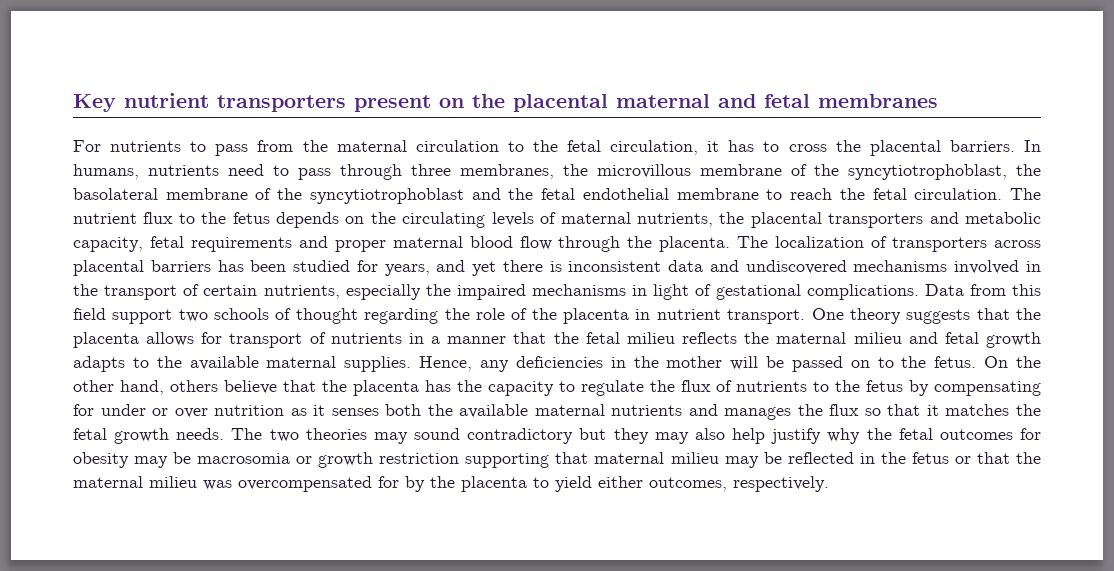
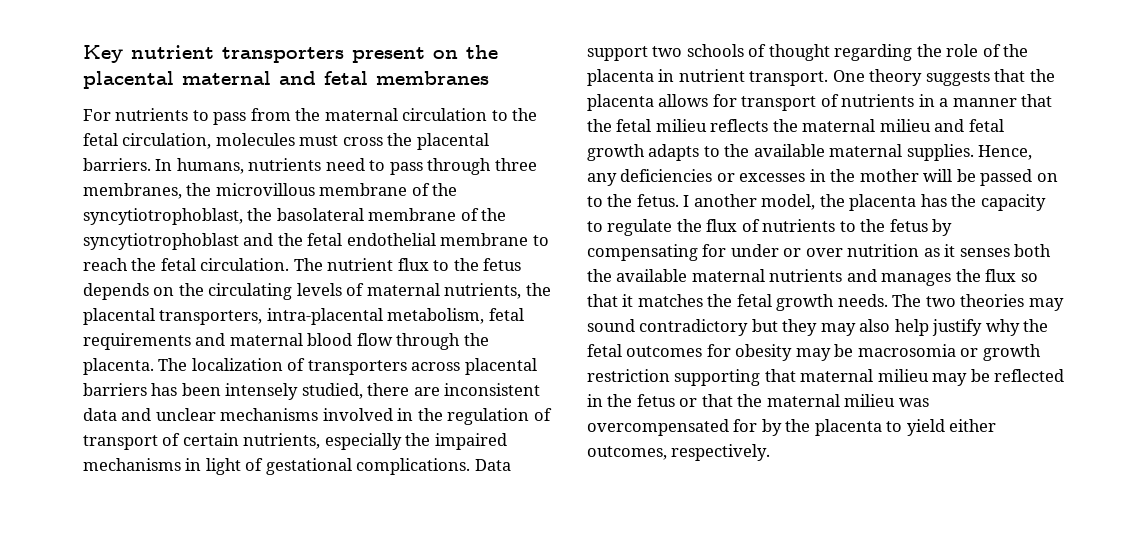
[707,140,780,152] it has to -> [215,133,339,146] molecules must
[828,212,1041,228] [73,237,143,252] transporters and metabolic capacity, -> [159,308,485,325] transporters, intra-placental metabolism,
[334,240,386,252] proper -> (226, 339) none
[293,260,562,276] studied for years, and yet there is -> [225,383,440,400] intensely studied, there are
[745,260,847,274] undiscovered -> [155,408,216,421] unclear
(98, 290) none -> [447,408,552,425] regulation of
[969,284,1041,296] [73,308,106,320] from this field -> (511, 465) none
(603, 362) none -> [716,173,806,182] or excesses
[984,356,1042,368] [73,380,316,395] On the other hand, others believe that -> [683,194,816,210] I another model,

